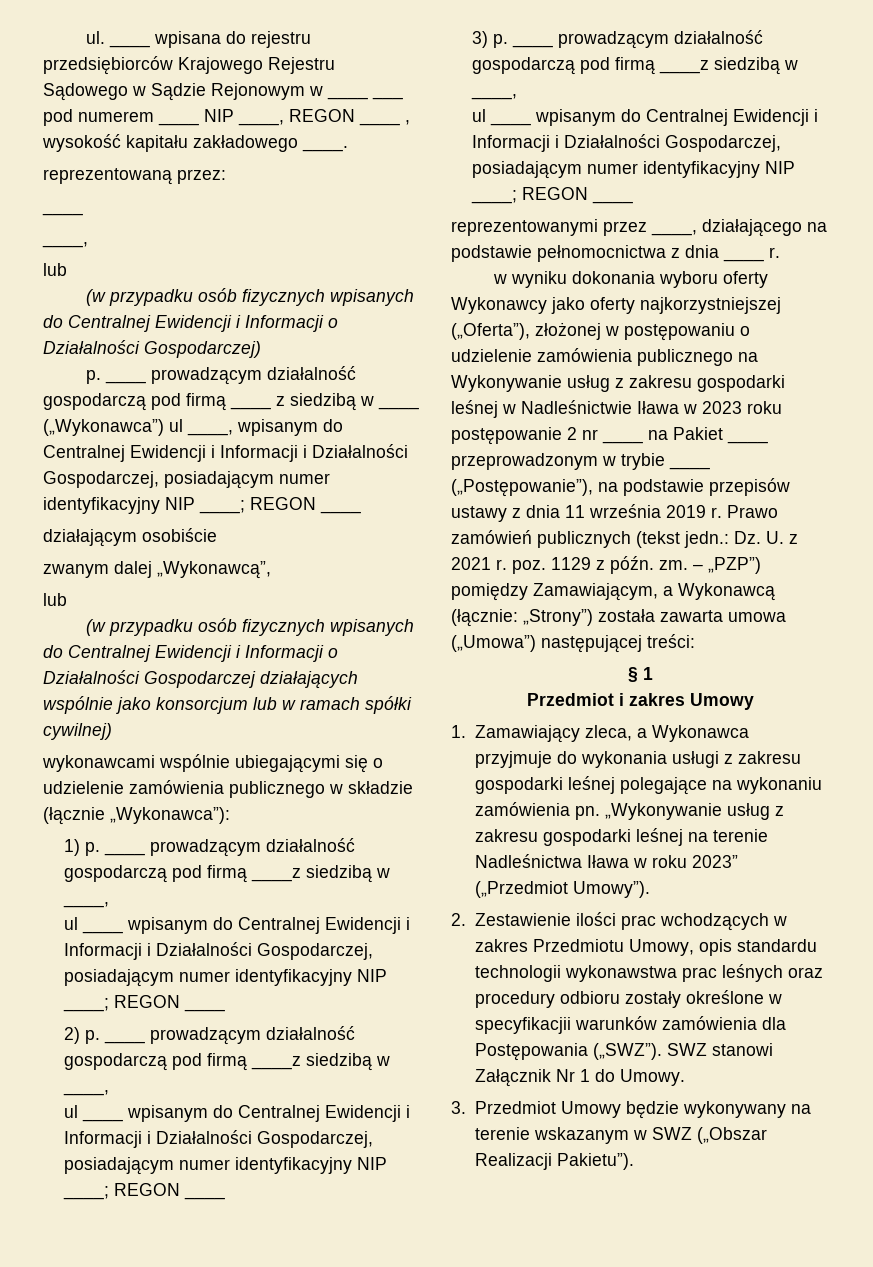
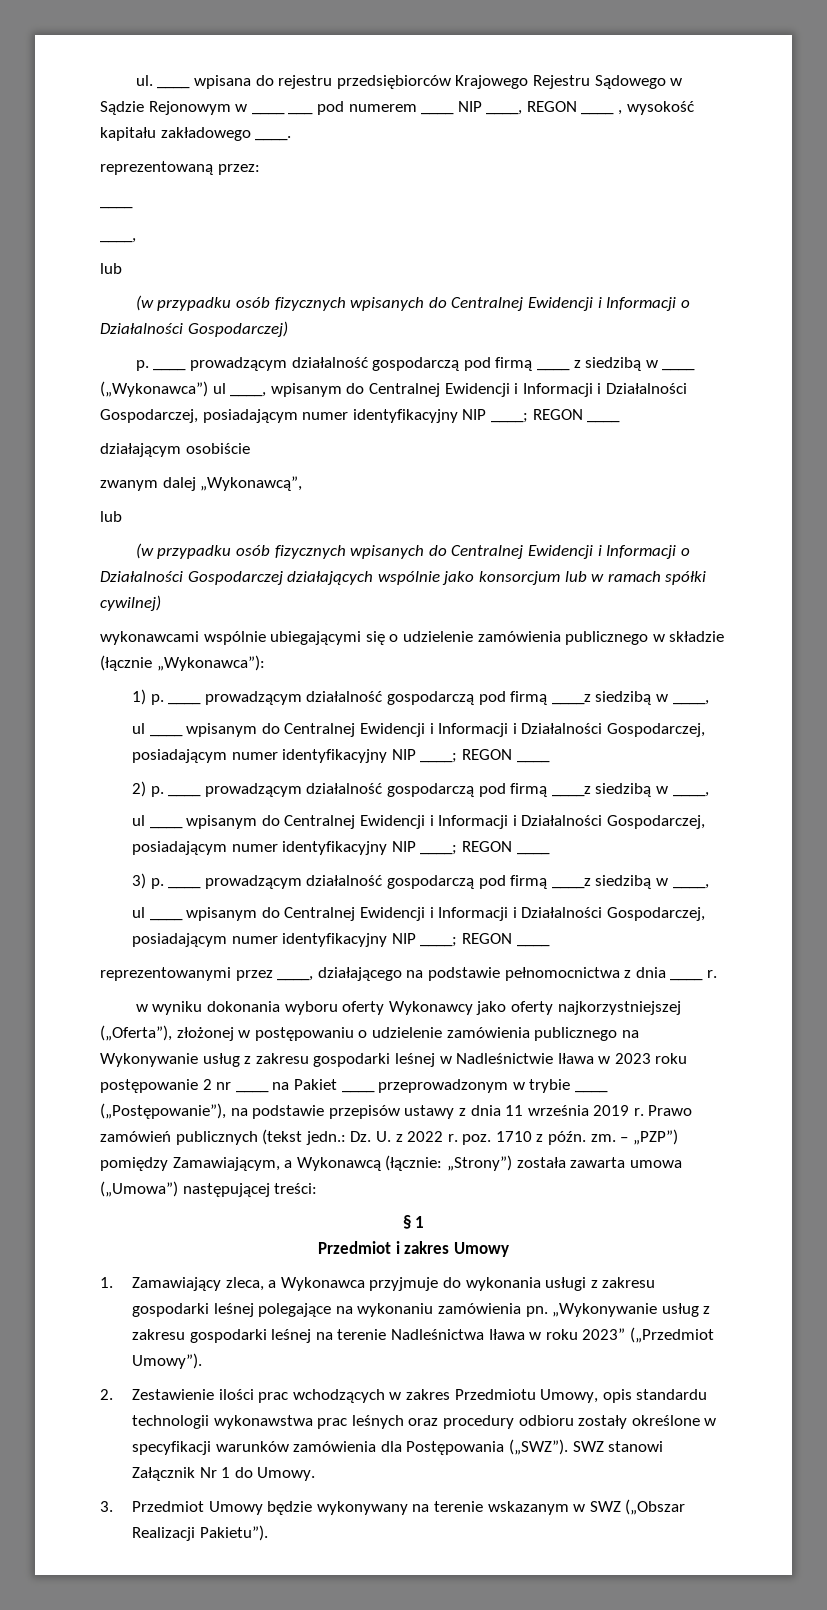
[451,557,491,570] 2021 -> [407,1131,444,1142] 2022
[551,557,591,570] 1129 -> [495,1131,532,1142] 1710
[474,1017,571,1034] specyfikacjii -> [132,1441,212,1455] specyfikacji

